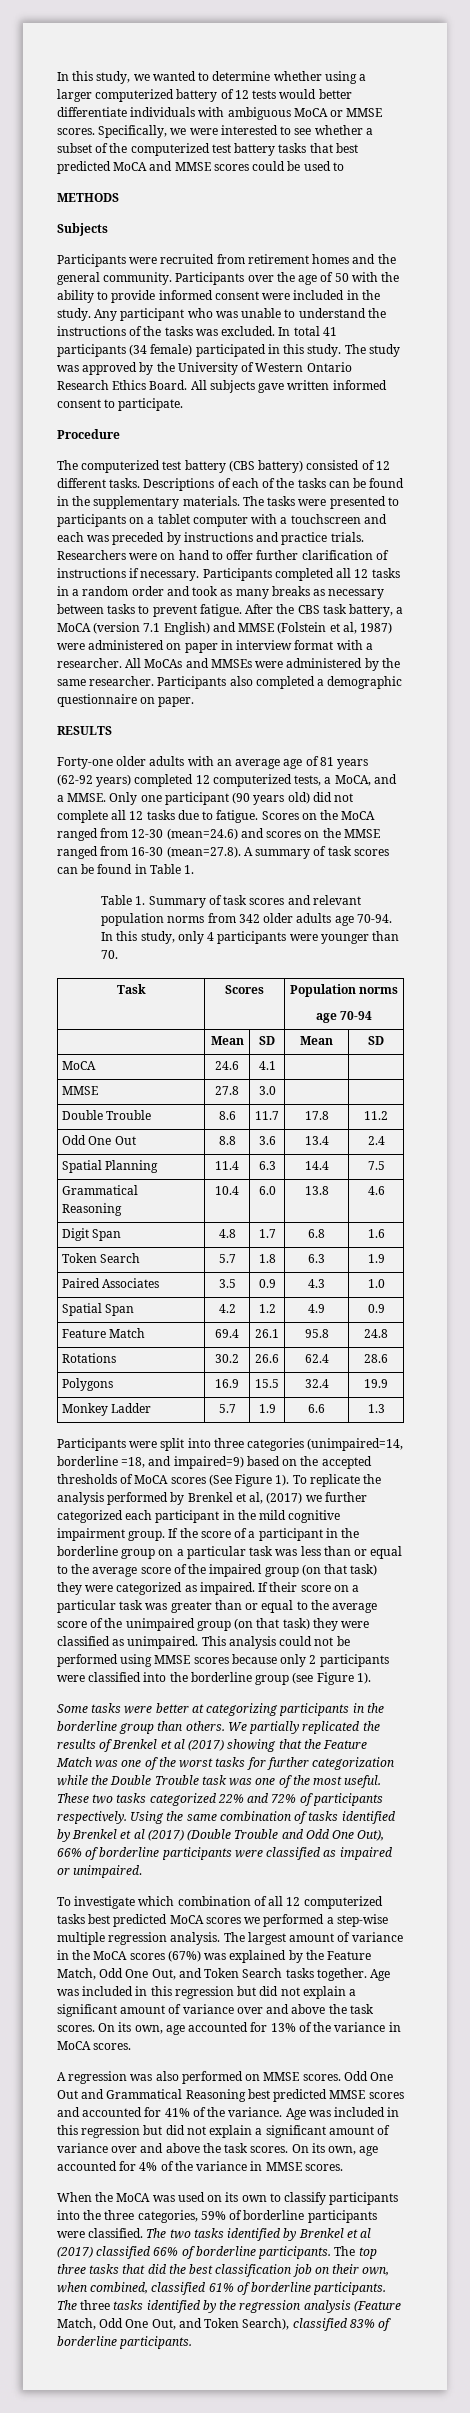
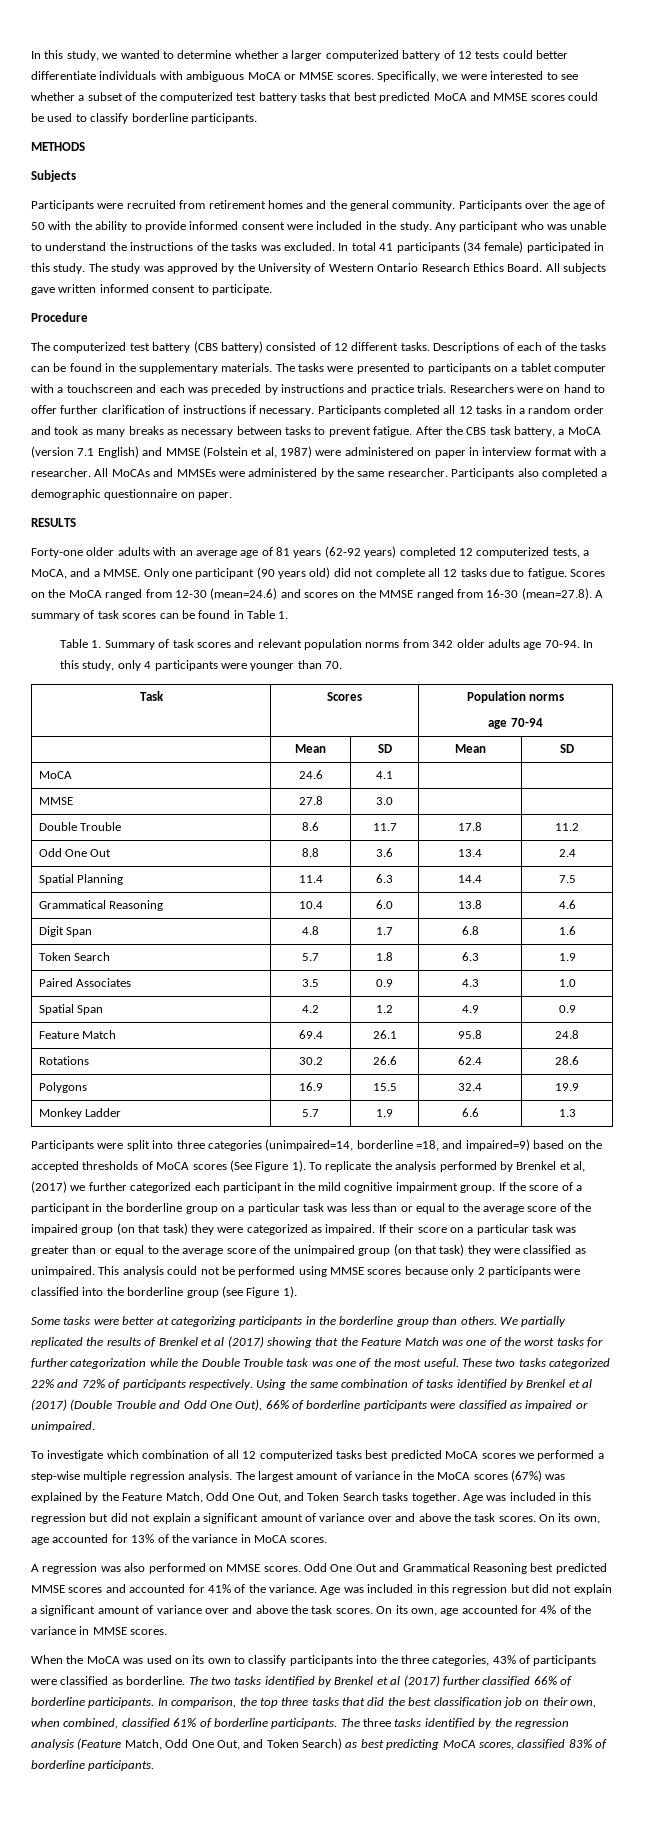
[324,71,357,84] using -> (279, 54) none
[279,89,317,99] would -> [502,50,533,59] could
(344, 166) none -> [90,113,257,124] classify borderline participants.
[200,2210,377,2223] [57,2228,144,2238] 59% of borderline participants were classified. -> [492,1655,597,1666] [31,1676,186,1685] 43% of participants were classified as borderline.
(93, 2252) none -> [442,1676,480,1686] further
[334,2246,356,2256] The -> [157,1697,257,1708] In comparison, the
[242,2318,290,2330] Search), -> [302,1738,514,1750] Search) as best predicting MoCA scores,

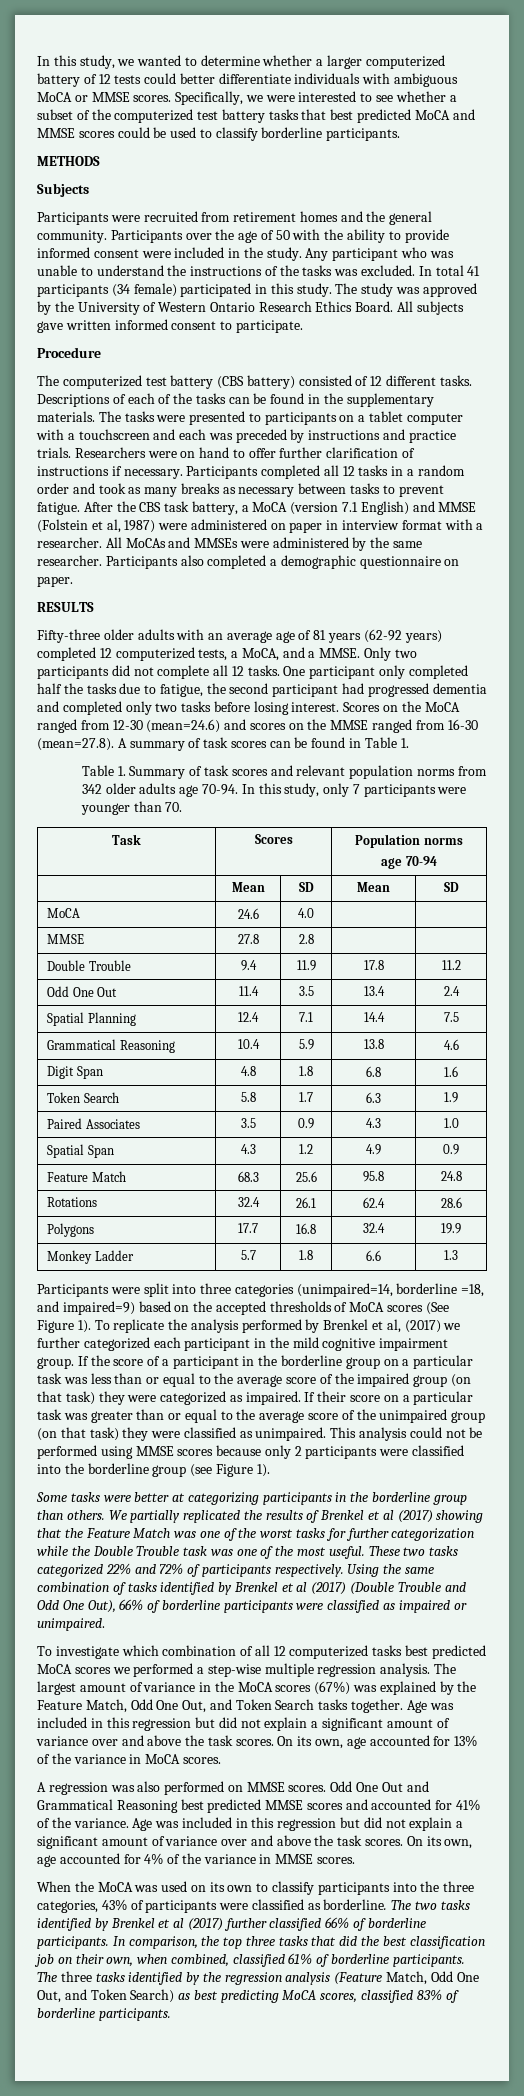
[31,548,83,558] Forty-one -> [37,629,100,643] Fifty-three
[171,567,331,579] one participant (90 years old) -> [394,649,417,658] [37,666,109,679] two participants
[460,568,567,579] tasks due to fatigue. -> [247,665,468,679] [37,683,487,697] [37,701,340,715] tasks. One participant only completed half the tasks due to fatigue, the second participant had progressed dementia and completed only two tasks before losing interest.
[144,661,152,669] 4 -> [352,784,360,794] 7
[376,771,393,779] 4.1 -> [298,908,314,918] 4.0
[376,797,393,805] 3.0 -> [298,934,314,944] 2.8
[302,822,319,831] [372,823,397,831] 8.6 | 11.7 -> [240,960,257,971] [296,960,316,971] 9.4 | 11.9
[302,848,319,857] [376,848,393,857] 8.8 | 3.6 -> [238,986,259,996] [298,986,314,996] 11.4 | 3.5
[298,875,323,883] [376,874,393,883] 11.4 | 6.3 -> [238,1012,259,1022] [299,1012,313,1022] 12.4 | 7.1
[376,900,393,909] 6.0 -> [298,1039,314,1050] 5.9
[376,927,393,935] 1.7 -> [299,1066,313,1076] 1.8
[302,953,319,961] [376,952,393,961] 5.7 | 1.8 -> [240,1092,256,1102] [299,1092,313,1102] 5.8 | 1.7
[302,1005,319,1013] 4.2 -> [240,1144,256,1154] 4.3
[298,1030,323,1039] [372,1030,397,1039] 69.4 | 26.1 -> [237,1171,259,1182] [295,1171,317,1182] 68.3 | 25.6
[298,1057,323,1065] [372,1056,397,1065] 30.2 | 26.6 -> [237,1197,260,1207] [296,1197,316,1208] 32.4 | 26.1
[298,1082,323,1091] [372,1083,397,1091] 16.9 | 15.5 -> [238,1223,258,1233] [296,1223,316,1234] 17.7 | 16.8
[376,1109,393,1117] 1.9 -> [299,1250,313,1260] 1.8

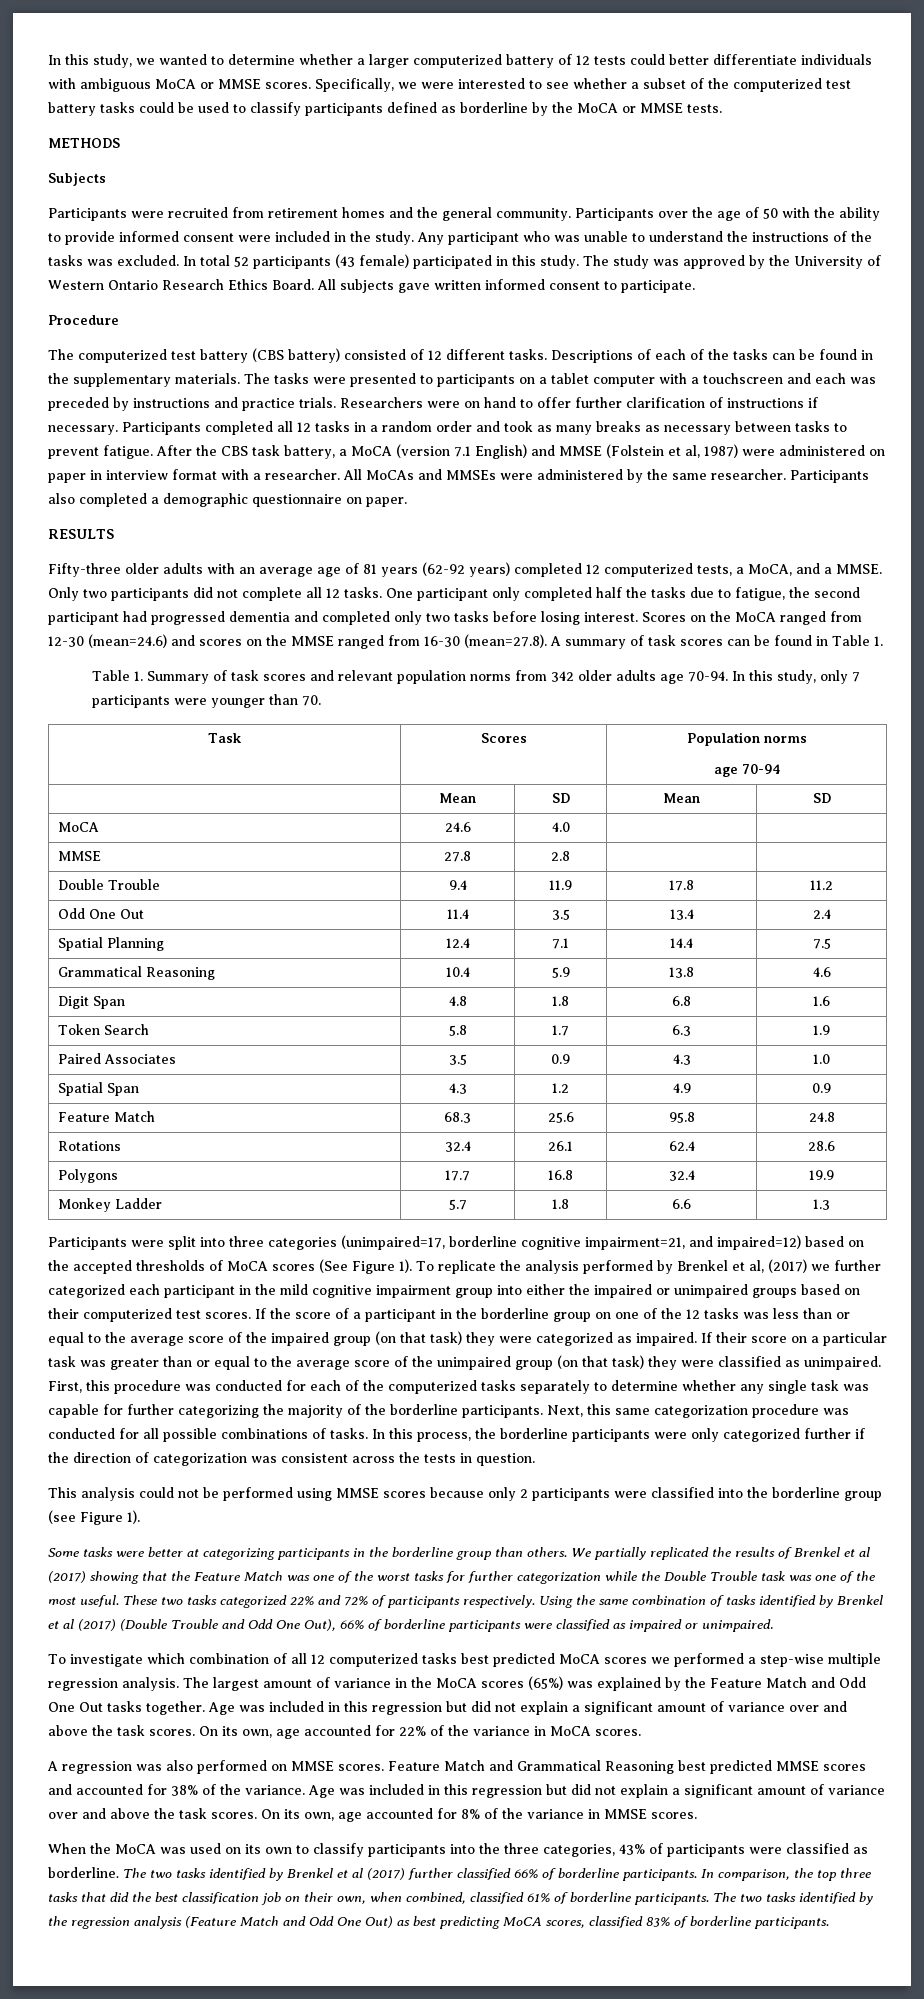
[301,109,475,123] [37,128,115,138] that best predicted MoCA and MMSE scores -> (135, 107) none
[261,127,401,141] borderline participants. -> [305,102,722,116] participants defined as borderline by the MoCA or MMSE tests.
[467,266,481,276] [37,284,130,297] 41 participants (34 -> [234,254,355,269] 52 participants (43
[296,1283,485,1297] [37,1301,135,1315] (unimpaired=14, borderline =18, and impaired=9) -> [341,1235,801,1250] (unimpaired=17, borderline cognitive impairment=21, and impaired=12)
[37,1357,74,1369] group. -> [455,1284,860,1298] [48,1308,251,1322] group into either the impaired or unimpaired groups based on their computerized test scores.
[402,1355,474,1369] [37,1373,62,1384] a particular task -> [615,1308,739,1319] one of the 12 tasks
(327, 1434) none -> [48,1380,869,1394] [48,1404,849,1418] [48,1428,865,1442] [48,1452,535,1466] First, this procedure was conducted for each of the computerized tasks separately to determine whether any single task was capable for further categorizing the majority of the borderline participants. Next, this same categorization procedure was conducted for all possible combinations of tasks. In this process, the borderline participants were only categorized further if the direction of categorization was consistent across the tests in question. //
[314,1681,351,1695] (67%) -> [528,1676,563,1690] (65%)
[85,1699,315,1713] Match, Odd One Out, and Token Search -> [766,1677,866,1688] [48,1702,103,1712] Match and Odd One Out
[454,1735,478,1747] 13% -> [399,1726,426,1736] 22%
[330,1781,403,1792] Odd One Out -> [388,1760,485,1771] Feature Match
[456,1799,481,1811] 41% -> [171,1785,198,1796] 38%
[144,1853,164,1865] 4% -> [461,1809,480,1819] 8%
[60,1971,92,1982] three -> [740,1894,762,1902] two
[386,1971,479,1985] [37,1989,175,2003] Match, Odd One Out, and Token Search) -> [240,1916,393,1928] Match and Odd One Out)

